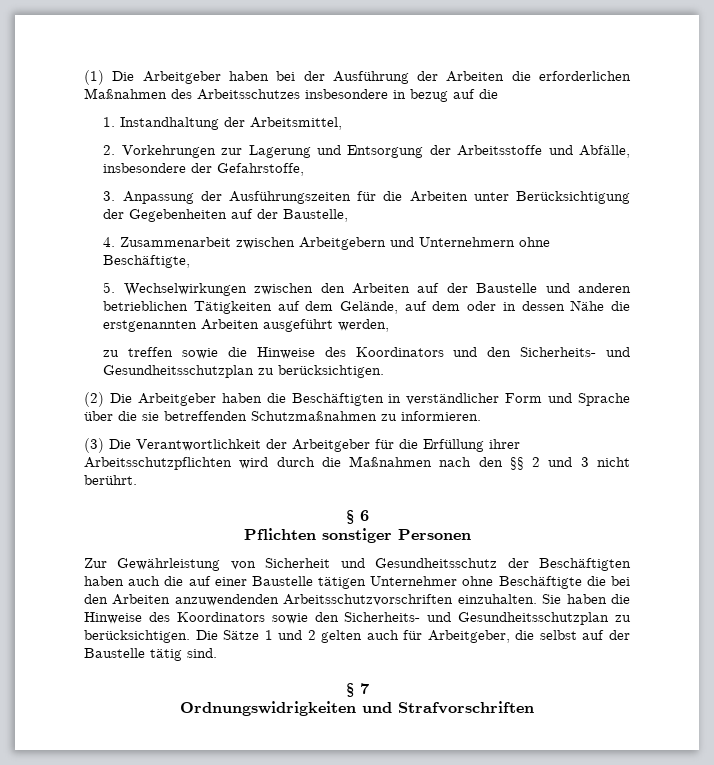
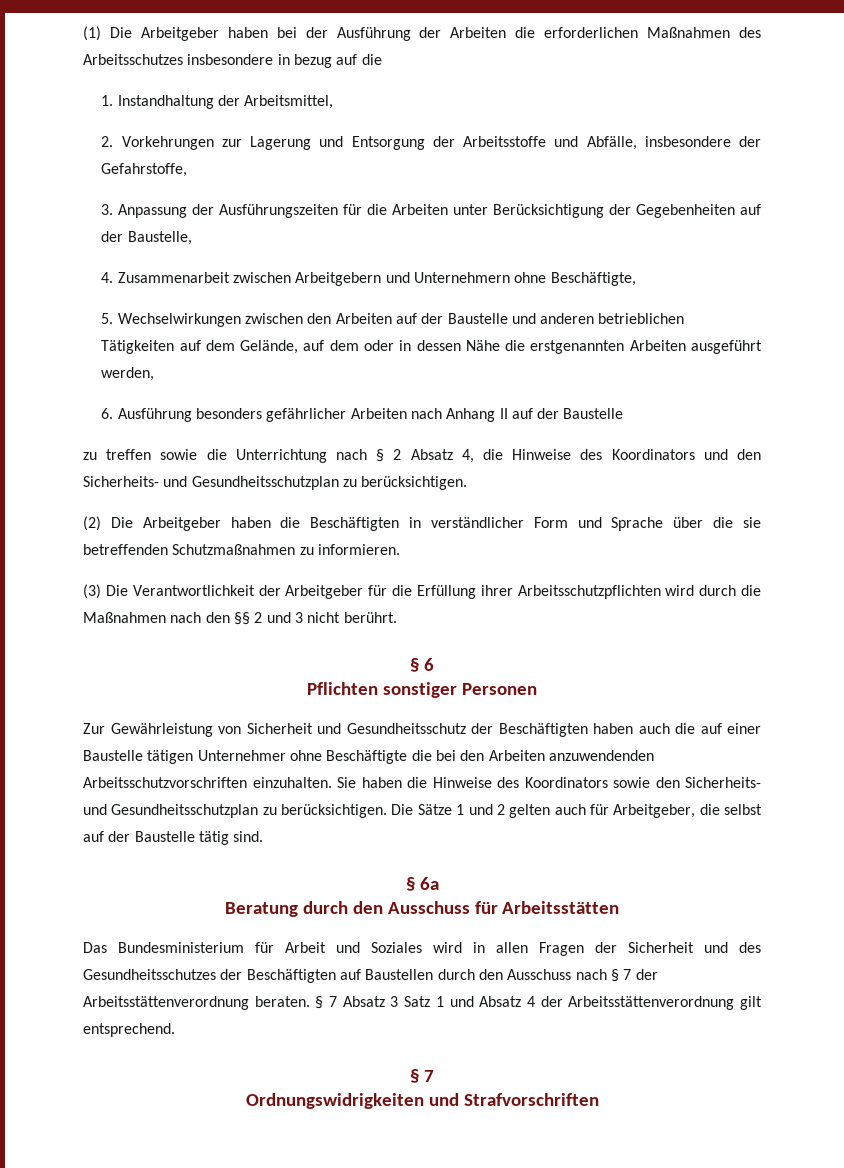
[103,347,219,359] zu treffen sowie -> [101,408,624,422] [83,449,474,463] 6. Ausführung besonders gefährlicher Arbeiten nach Anhang II auf der Baustelle // zu treffen sowie die Unterrichtung nach § 2 Absatz 4,
(217, 653) none -> [405,877,439,891] [224,901,620,917] [83,942,761,956] [83,969,658,983] [83,996,762,1010] [83,1023,175,1037] // § 6a // Beratung durch den Ausschuss für Arbeitsstätten // Das Bundesministerium für Arbeit und Soziales wird in allen Fragen der Sicherheit und des Gesundheitsschutzes der Beschäftigten auf Baustellen durch den Ausschuss nach § 7 der Arbeitsstättenverordnung beraten. § 7 Absatz 3 Satz 1 und Absatz 4 der Arbeitsstättenverordnung gilt entsprechend.

